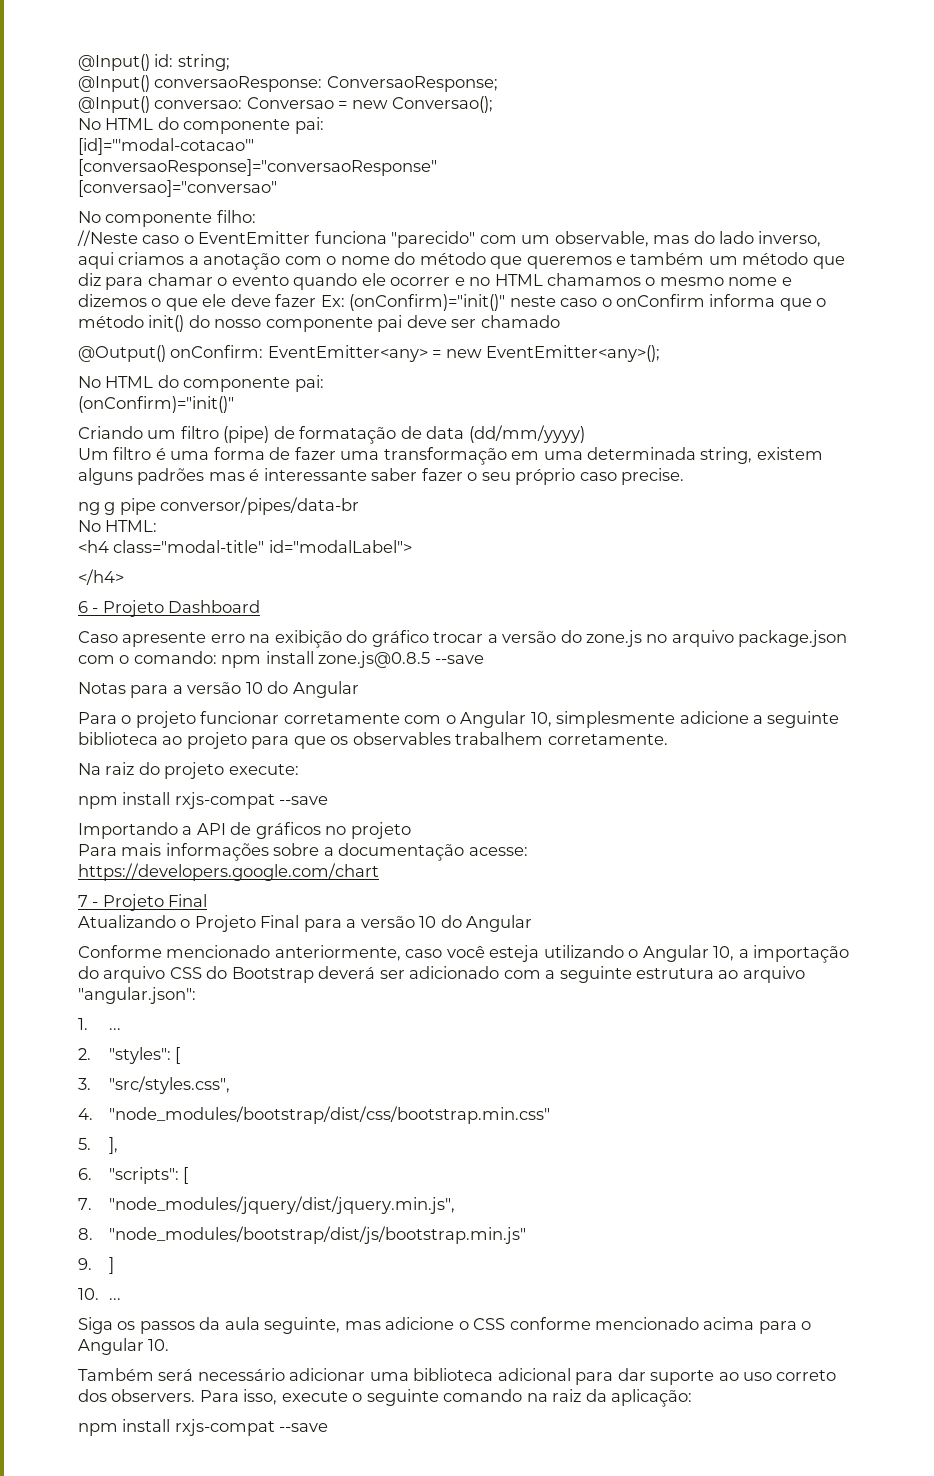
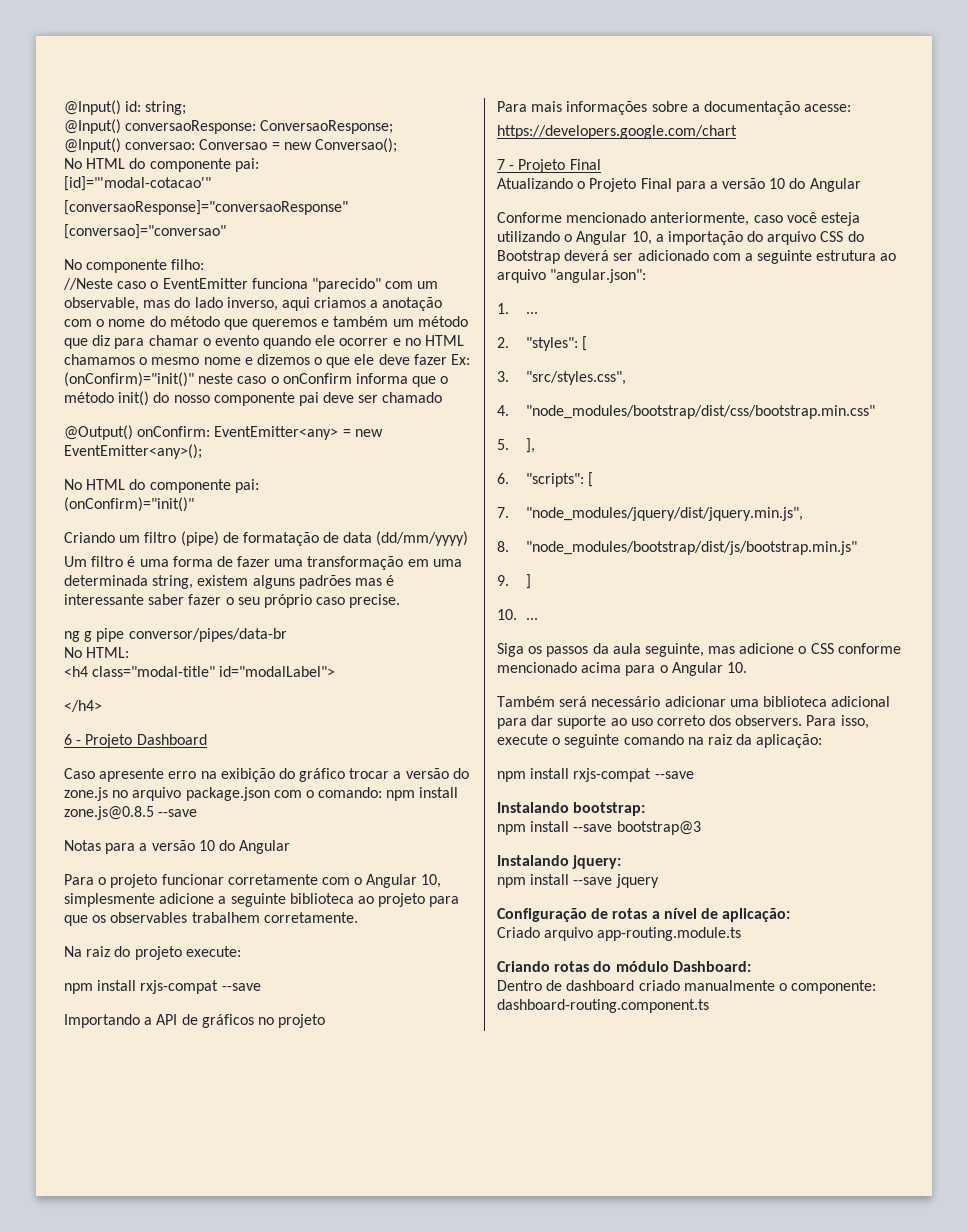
(329, 1427) none -> [497,802,646,816] [497,821,701,835] [497,855,622,869] [497,874,659,888] [497,908,791,922] [497,927,742,941] [497,961,751,972] [497,980,877,994] [497,999,709,1013] // Instalando bootstrap: // npm install --save bootstrap@3 // Instalando jquery: // npm install --save jquery // Configuração de rotas a nível de aplicação: // Criado arquivo app-routing.module.ts // Criando rotas do módulo Dashboard: // Dentro de dashboard criado manualmente o componente: dashboard-routing.component.ts

